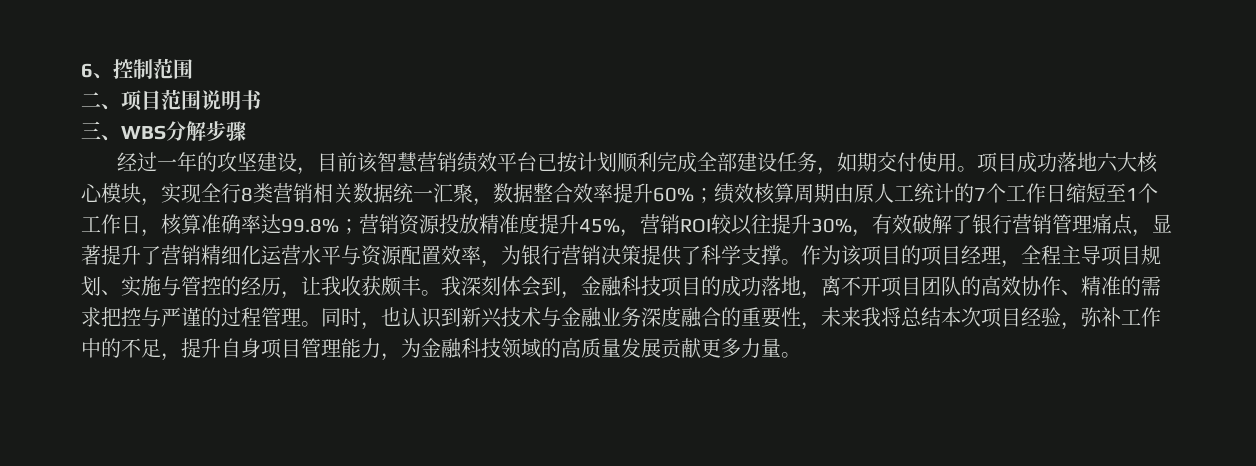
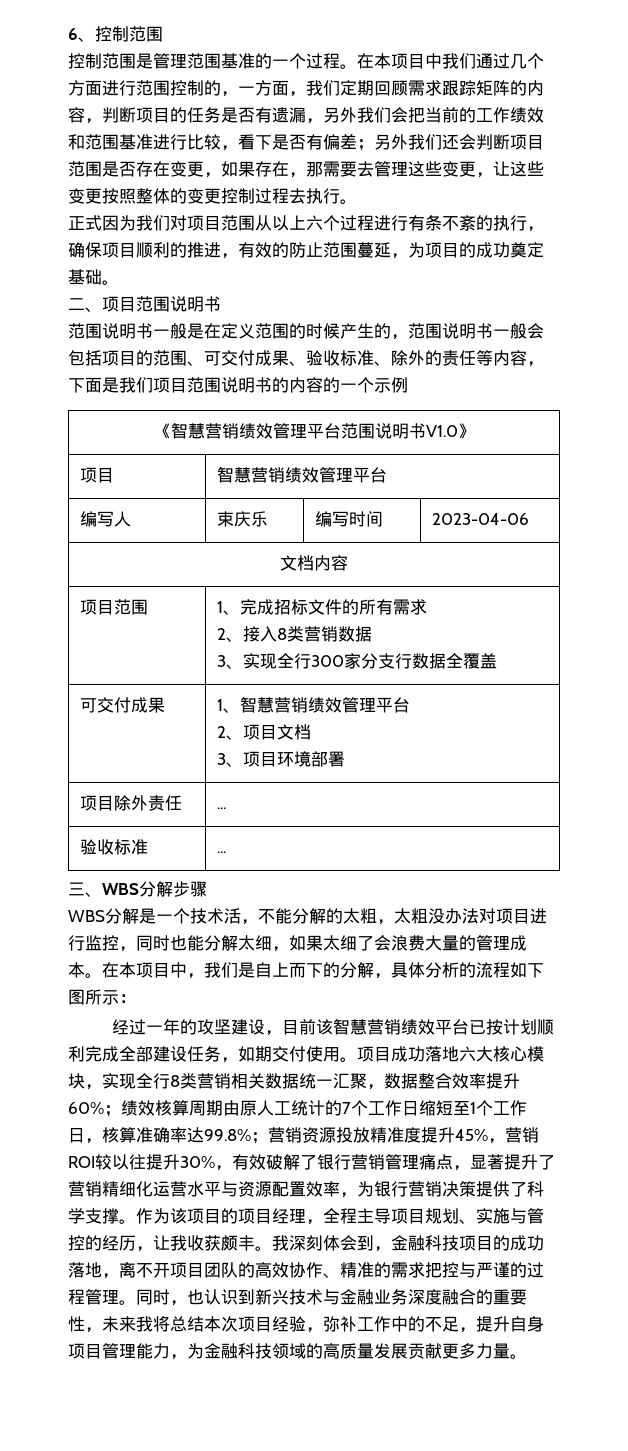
(193, 69) none -> [68,53,544,69] [68,80,544,97] [68,107,544,124] [68,134,544,151] [68,161,544,178] [68,188,357,204] [68,215,544,232] [68,242,544,259] [68,269,119,285] // 控制范围是管理范围基准的一个过程。在本项目中我们通过几个方面进行范围控制的，一方面，我们定期回顾需求跟踪矩阵的内容，判断项目的任务是否有遗漏，另外我们会把当前的工作绩效和范围基准进行比较，看下是否有偏差；另外我们还会判断项目范围是否存在变更，如果存在，那需要去管理这些变更，让这些变更按照整体的变更控制过程去执行。 // 正式因为我们对项目范围从以上六个过程进行有条不紊的执行，确保项目顺利的推进，有效的防止范围蔓延，为项目的成功奠定基础。
[81,121,246,141] 三、WBS分解步骤 -> [68,323,544,340] [68,350,544,367] [68,377,408,393] [153,422,475,439] [79,467,114,483] [216,466,387,483] [79,511,131,527] [216,511,268,527] [314,511,383,527] [431,513,529,525] [280,555,348,571] [79,599,148,615] [216,599,427,615] [216,626,372,642] [216,653,497,669] [79,697,165,713] [216,696,410,713] [216,724,311,740] [216,751,345,767] [79,795,182,811] [216,807,226,809] [79,839,148,855] [216,851,226,853] [68,881,207,897] [68,908,547,925] [68,935,527,952] [68,962,544,979] [68,989,136,1005] 范围说明书一般是在定义范围的时候产生的，范围说明书一般会包括项目的范围、可交付成果、验收标准、除外的责任等内容，下面是我们项目范围说明书的内容的一个示例 // 《智慧营销绩效管理平台范围说明书V1.0》 // 项目 | 智慧营销绩效管理平台 // 编写人 | 束庆乐 | 编写时间 | 2023-04-06 // 文档内容 // 项目范围 | 1、完成招标文件的所有需求 // 2、接入8类营销数据 // 3、实现全行300家分支行数据全覆盖 // 可交付成果 | 1、智慧营销绩效管理平台 // 2、项目文档 // 3、项目环境部署 // 项目除外责任 | ... // 验收标准 | ... // 三、WBS分解步骤 // WBS分解是一个技术活，不能分解的太粗，太粗没办法对项目进行监控，同时也能分解太细，如果太细了会浪费大量的管理成本。在本项目中，我们是自上而下的分解，具体分析的流程如下图所示：

